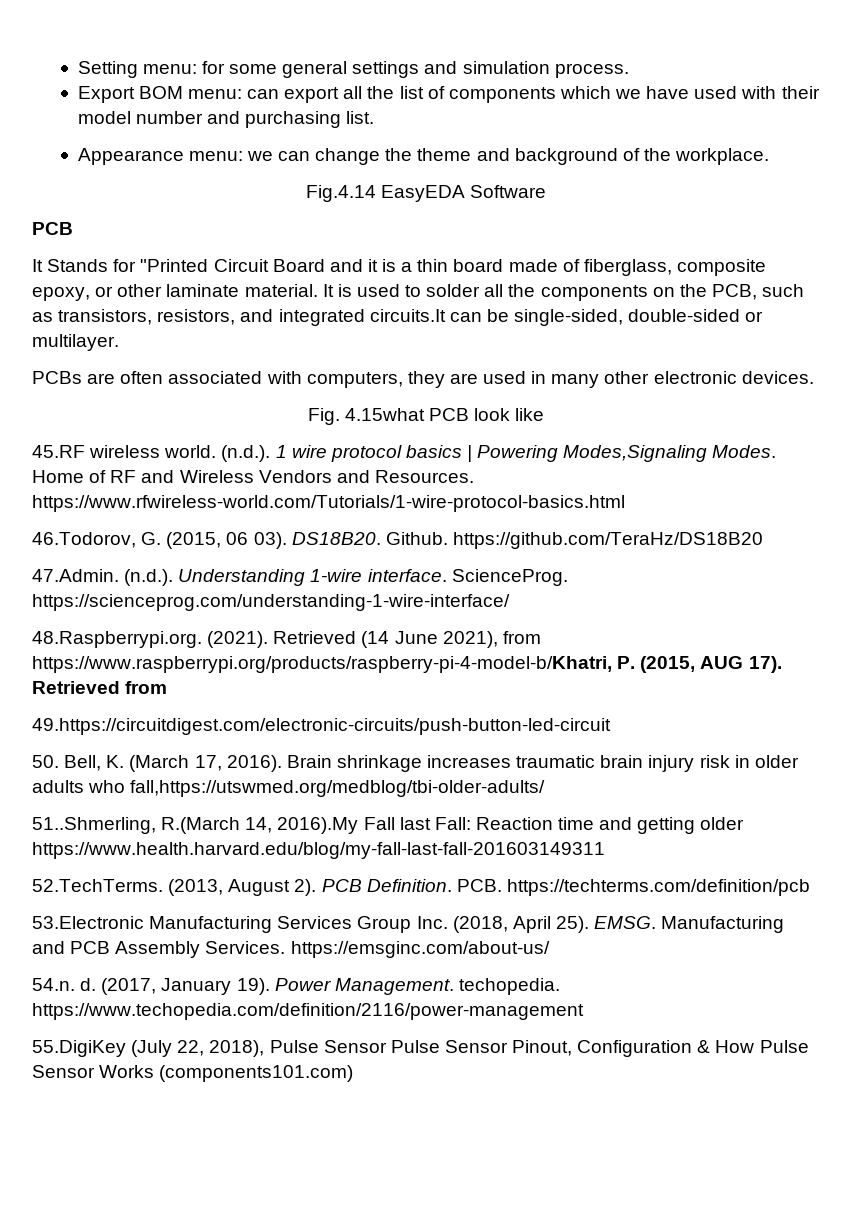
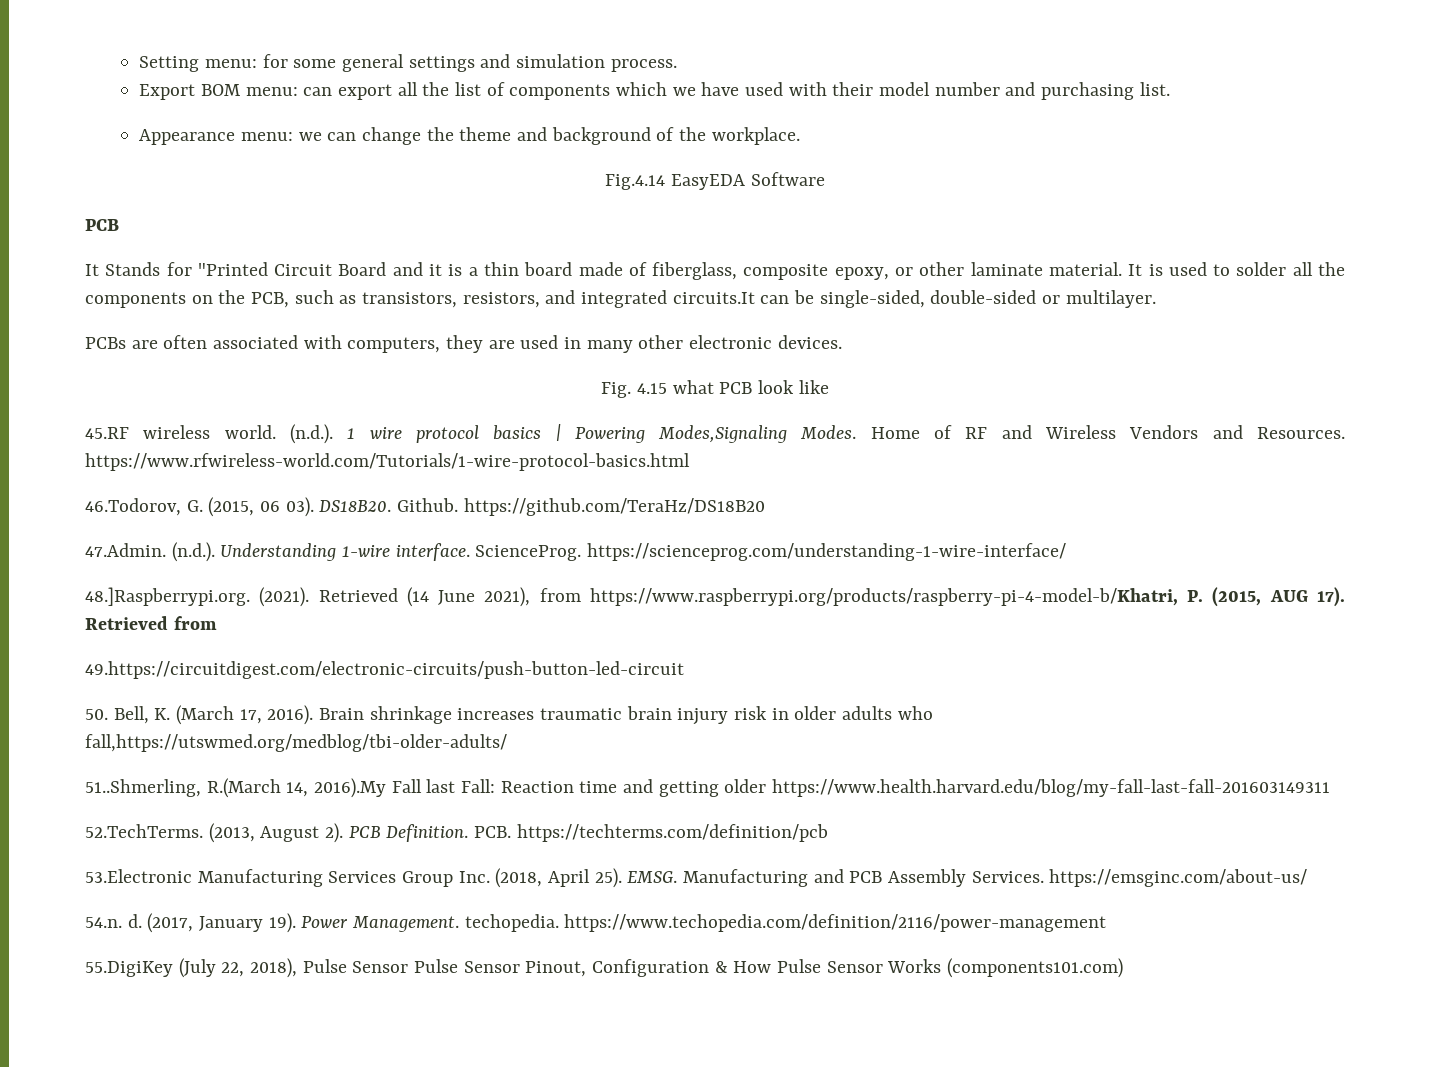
[344,408,425,421] 4.15what -> [636,380,714,394] 4.15 what
[32,631,202,648] 48.Raspberrypi.org. -> [85,587,250,606] 48.]Raspberrypi.org.

